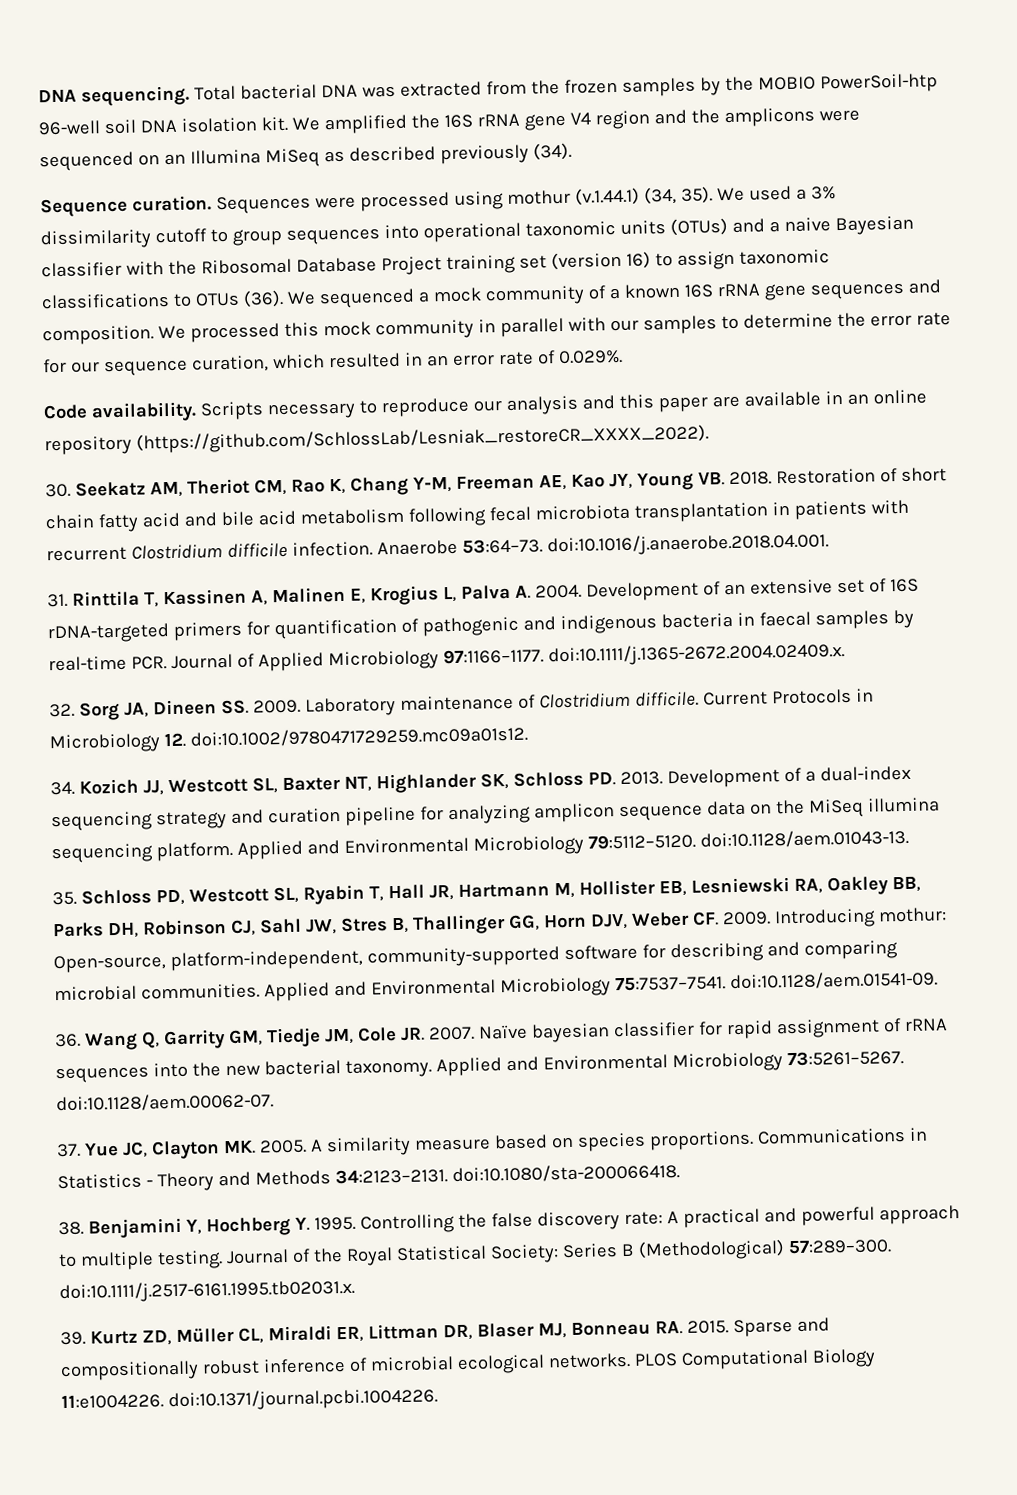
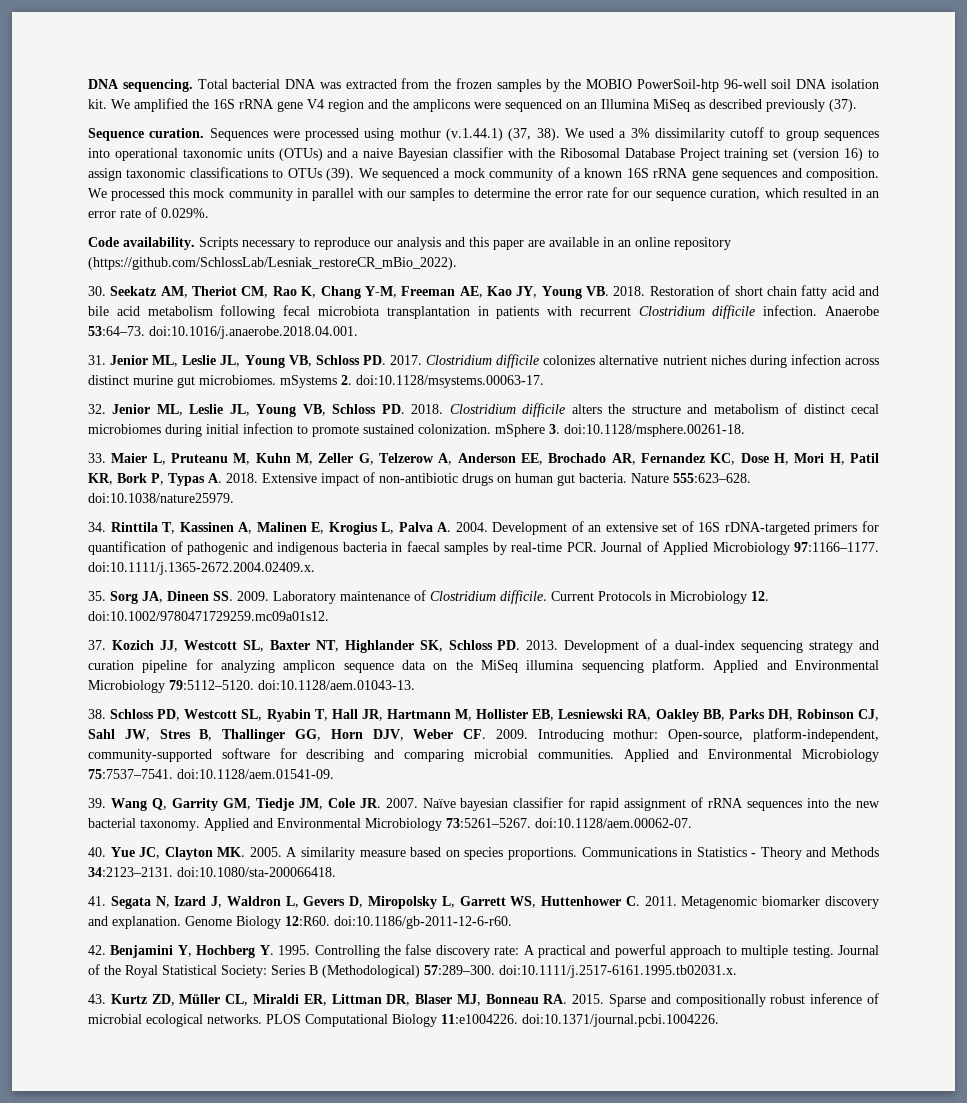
[532,142,572,161] (34). -> [829,99,857,112] (37).
[643,186,713,205] (34, 35). -> [508,128,560,141] (37, 38).
[242,289,284,308] (36). -> [326,168,355,181] (39).
[135,424,709,454] (https://github.com/SchlossLab/Lesniak_restoreCR_XXXX_2022). -> [88,257,457,270] (https://github.com/SchlossLab/Lesniak_restoreCR_mBio_2022).
(68, 600) none -> [110,354,879,368] [88,375,544,388] [88,403,880,417] [88,423,745,437] [88,453,880,465] [88,472,751,486] [88,493,234,503] [88,522,106,532] Jenior ML, Leslie JL, Young VB, Schloss PD. 2017. Clostridium difficile colonizes alternative nutrient niches during infection across distinct murine gut microbiomes. mSystems 2. doi:10.1128/msystems.00063-17. // 32. Jenior ML, Leslie JL, Young VB, Schloss PD. 2018. Clostridium difficile alters the structure and metabolism of distinct cecal microbiomes during initial infection to promote sustained colonization. mSphere 3. doi:10.1128/msphere.00261-18. // 33. Maier L, Pruteanu M, Kuhn M, Zeller G, Telzerow A, Anderson EE, Brochado AR, Fernandez KC, Dose H, Mori H, Patil KR, Bork P, Typas A. 2018. Extensive impact of non-antibiotic drugs on human gut bacteria. Nature 555:623–628. doi:10.1038/nature25979. // 34.
[49,703,75,718] 32. -> [88,591,106,601] 35.
[50,781,75,796] 34. -> [88,640,106,650] 37.
[52,891,77,906] 35. -> [88,709,106,719] 38.
[55,1033,81,1048] 36. -> [88,798,106,808] 39.
[56,1143,81,1158] 37. -> [88,847,106,857] 40.
[58,1221,84,1236] 38. -> [88,896,880,909] [88,916,512,929] [88,945,106,955] 41. Segata N, Izard J, Waldron L, Gevers D, Miropolsky L, Garrett WS, Huttenhower C. 2011. Metagenomic biomarker discovery and explanation. Genome Biology 12:R60. doi:10.1186/gb-2011-12-6-r60. // 42.
[60,1331,86,1346] 39. -> [88,994,106,1004] 43.

